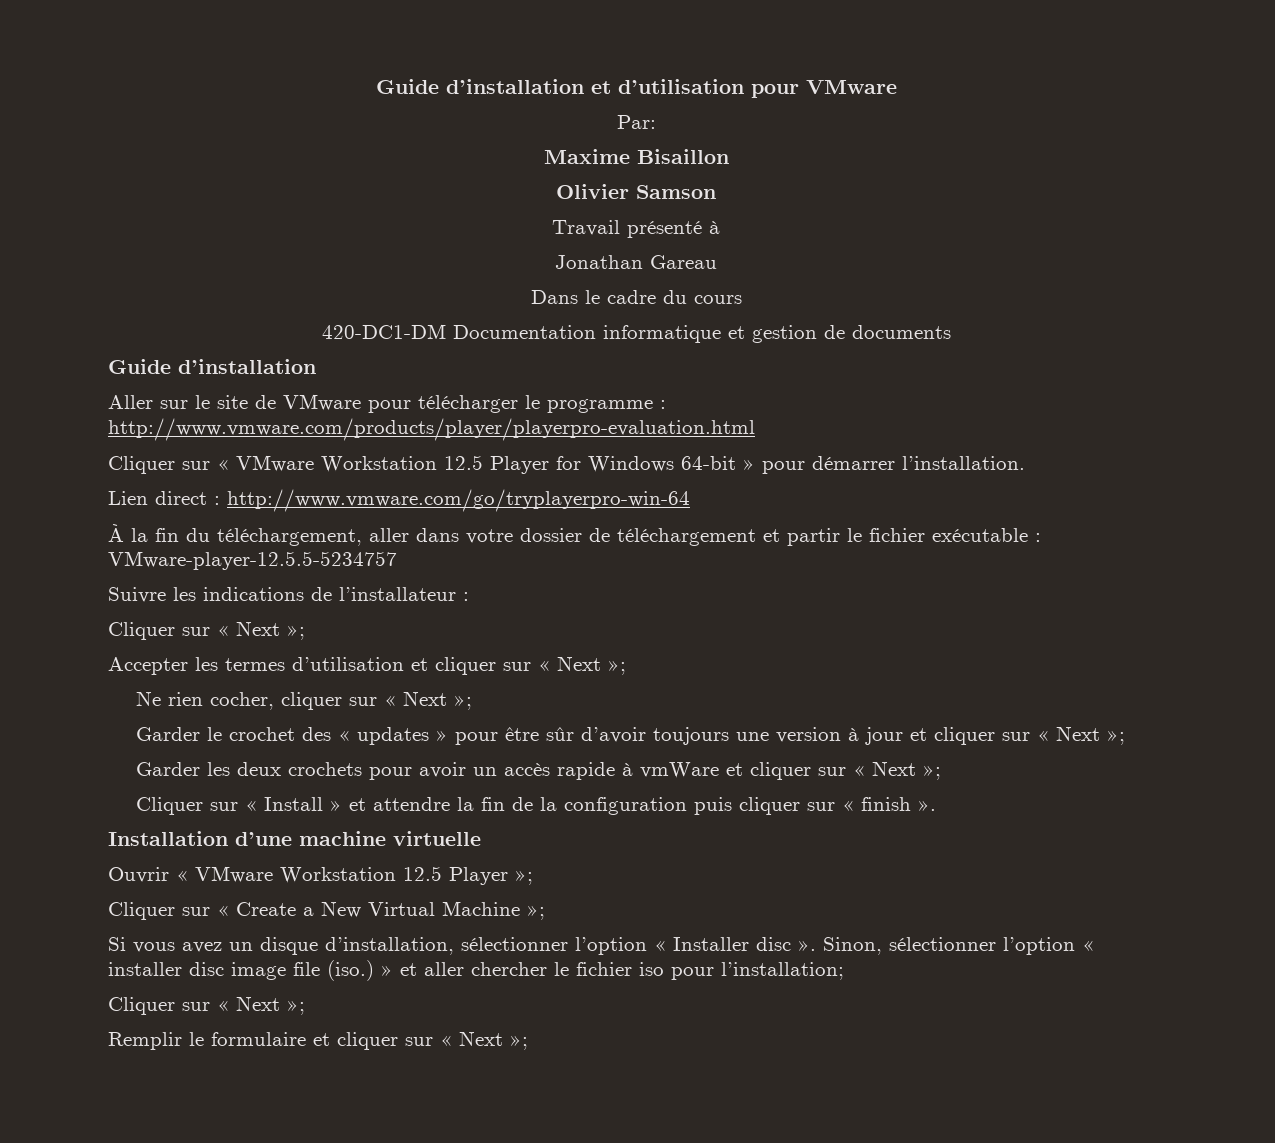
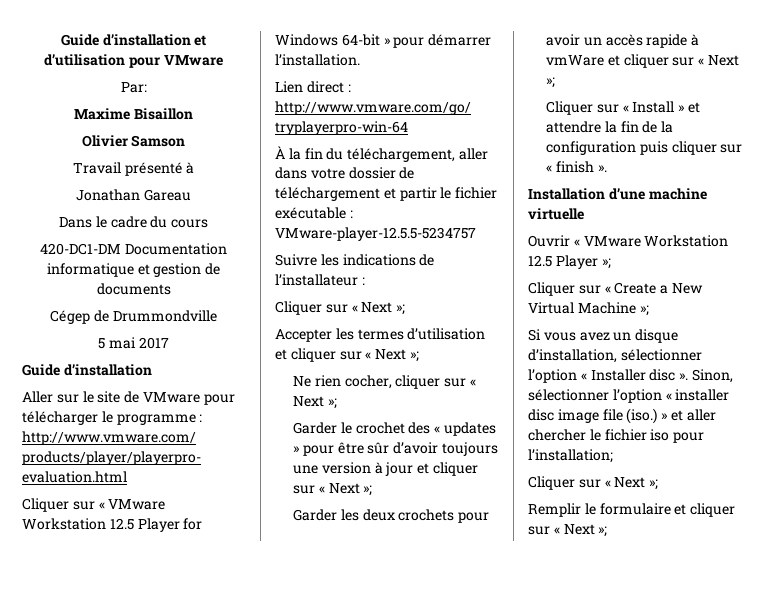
(951, 332) none -> [50,310,217,324] [98,337,169,349] // Cégep de Drummondville // 5 mai 2017

